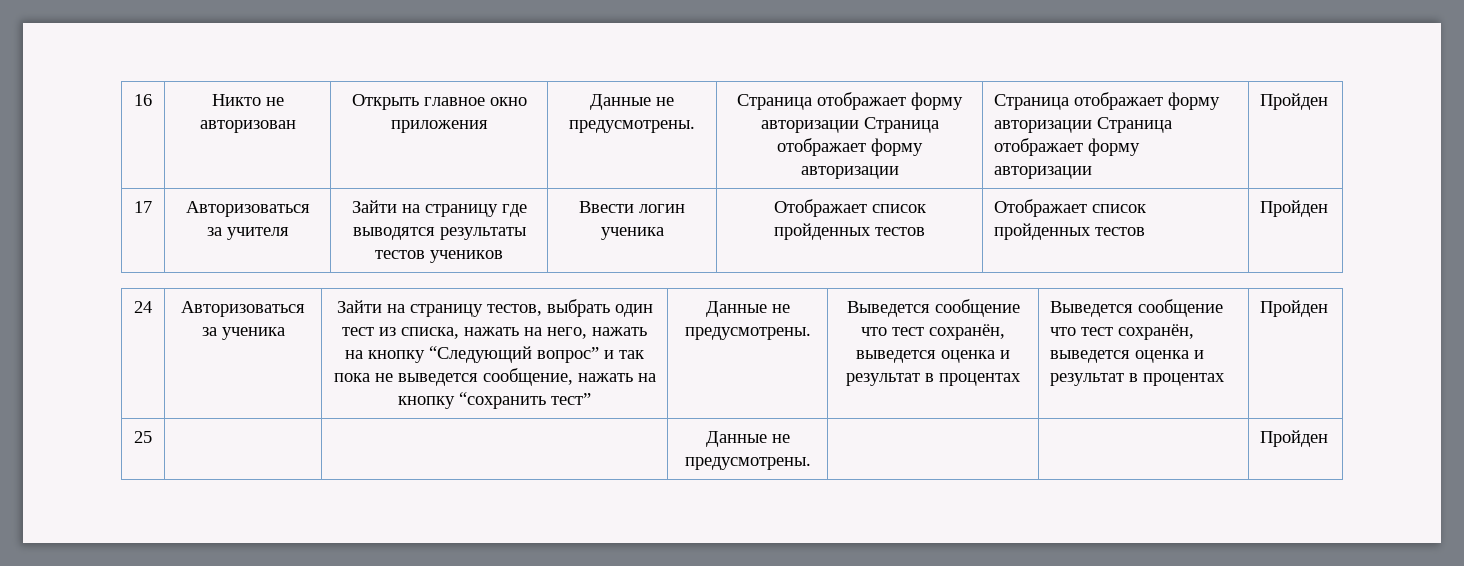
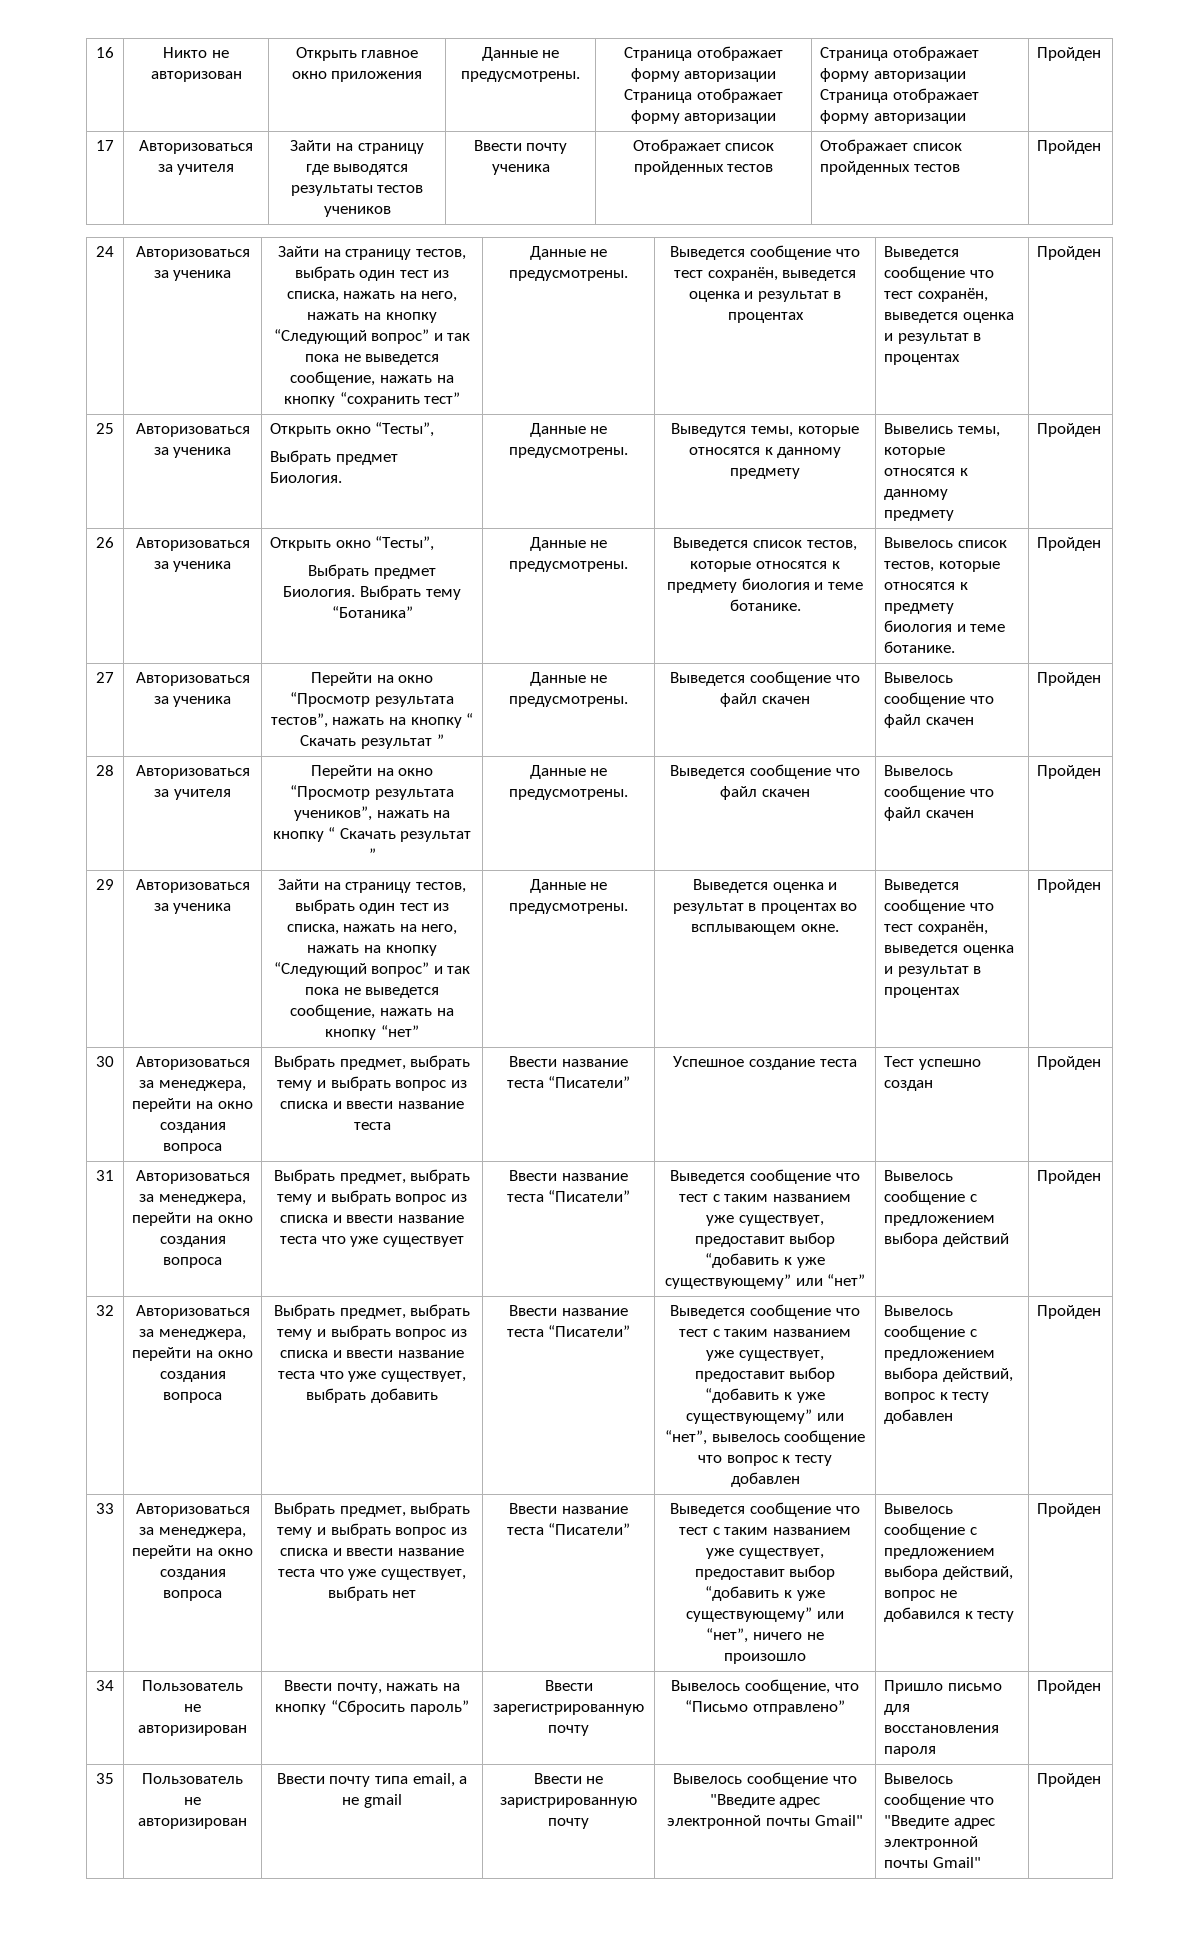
[639,204,685,213] логин -> [526,143,568,154] почту
[705,431,790,447] [684,457,811,470] | | Данные не предусмотрены. | | -> [135,423,250,437] [153,447,232,458] [270,422,435,437] [270,450,398,465] [270,472,343,483] [529,423,608,437] [509,447,628,458] [671,423,859,437] [688,447,842,458] [730,468,800,479] [884,423,1000,437] [884,447,946,458] [884,468,968,476] [884,489,949,500] [884,510,955,521] [1037,423,1102,437] [96,537,114,548] [135,537,250,551] [153,561,232,572] [270,536,435,551] [308,564,436,579] [283,585,461,600] [331,606,413,618] [529,537,608,551] [509,561,628,572] [673,537,857,551] [690,561,840,572] [667,578,863,593] [729,599,801,611] [884,537,1007,548] [884,561,1000,572] [884,582,968,590] [884,603,955,614] [884,620,1006,632] [884,641,956,653] [1037,537,1102,551] [96,672,114,683] [135,672,250,686] [153,696,232,707] [310,672,434,686] [290,692,454,707] [270,713,474,728] [300,734,444,749] [529,672,608,686] [509,696,628,707] [670,671,860,686] [720,693,810,707] [884,672,954,683] [884,692,994,707] [884,714,974,728] [1037,672,1102,686] [96,765,114,776] [135,765,250,779] [154,789,231,800] [310,765,434,779] [290,785,454,800] [293,806,451,821] [272,827,472,842] [368,848,376,860] [529,765,608,779] [509,789,628,800] [670,764,860,779] [720,786,810,800] [884,765,954,776] [884,785,994,800] [884,807,974,821] [1037,765,1102,779] [96,879,114,890] [135,879,250,893] [153,903,232,914] [278,879,466,893] [294,899,450,914] [286,924,458,935] [307,945,437,956] [273,962,471,977] [304,987,440,998] [290,1004,454,1019] [325,1025,419,1040] [529,879,608,893] [509,903,628,914] [692,879,838,893] [672,903,858,914] [691,924,839,935] [884,879,960,893] [884,899,994,914] [884,921,988,935] [884,945,1014,956] [884,966,982,977] [884,987,961,998] [1037,879,1102,893] [96,1056,114,1067] [135,1056,250,1070] [139,1080,246,1091] [132,1098,253,1112] [159,1122,226,1133] [163,1143,222,1154] [273,1055,471,1070] [277,1076,467,1091] [280,1101,464,1109] [353,1122,391,1130] [509,1056,628,1067] [506,1076,631,1088] [673,1056,857,1070] [884,1056,981,1070] [884,1080,934,1091] [1037,1056,1102,1070] [96,1170,114,1181] [135,1170,250,1184] [139,1194,246,1205] [132,1212,253,1226] [159,1236,226,1247] [163,1257,222,1268] [273,1169,471,1184] [277,1190,467,1205] [280,1215,464,1223] [280,1236,464,1247] [509,1170,628,1181] [506,1190,631,1202] [670,1169,860,1184] [679,1194,851,1202] [706,1215,824,1226] [694,1232,836,1247] [705,1253,825,1268] [664,1274,866,1289] [884,1170,954,1181] [884,1190,977,1205] [884,1215,996,1226] [884,1232,1009,1247] [1037,1170,1102,1184] [96,1305,114,1316] [135,1305,250,1319] [139,1329,246,1340] [132,1347,253,1361] [159,1371,226,1382] [163,1392,222,1403] [273,1304,471,1319] [277,1325,467,1340] [280,1350,464,1358] [278,1371,466,1382] [306,1388,438,1403] [509,1305,628,1316] [506,1325,631,1337] [670,1304,860,1319] [679,1329,851,1337] [706,1350,824,1361] [694,1367,836,1382] [705,1388,825,1403] [686,1409,844,1424] [664,1430,866,1445] [698,1455,832,1466] [730,1472,800,1487] [884,1305,954,1316] [884,1325,977,1340] [884,1350,996,1361] [884,1367,1013,1382] [884,1392,990,1403] [884,1409,954,1424] [1037,1305,1102,1319] [96,1503,114,1514] [135,1503,250,1517] [139,1527,246,1538] [132,1545,253,1559] [159,1569,226,1580] [163,1590,222,1601] [273,1502,471,1517] [277,1523,467,1538] [280,1548,464,1556] [278,1569,466,1580] [327,1586,417,1601] [509,1503,628,1514] [506,1523,631,1535] [670,1502,860,1517] [679,1527,851,1535] [706,1548,824,1559] [694,1565,836,1580] [705,1586,825,1601] [686,1607,844,1622] [706,1628,824,1643] [724,1653,806,1664] [884,1503,954,1514] [884,1523,977,1538] [884,1548,996,1559] [884,1565,1013,1580] [884,1590,957,1601] [884,1607,1015,1622] [1037,1503,1102,1517] [96,1680,114,1691] [142,1680,243,1691] [184,1704,201,1712] [138,1725,247,1736] [284,1680,460,1694] [275,1700,469,1715] [544,1680,593,1691] [493,1704,644,1715] [548,1725,589,1736] [671,1679,859,1694] [685,1700,845,1715] [884,1680,1002,1694] [884,1704,911,1715] [884,1725,1000,1733] [884,1746,937,1757] [1037,1680,1102,1694] [96,1773,114,1784] [142,1773,243,1784] [184,1797,201,1805] [138,1818,247,1829] [276,1773,468,1787] [342,1794,402,1808] [533,1773,604,1784] [500,1797,637,1808] [548,1818,589,1829] [673,1772,857,1787] [709,1794,821,1808] [667,1815,863,1829] [884,1773,954,1784] [884,1793,994,1808] [884,1815,995,1829] [884,1836,979,1850] [884,1857,981,1868] Авторизоваться за ученика | Открыть окно “Тесты”, // Выбрать предмет Биология. | Данные не предусмотрены. | Выведутся темы, которые относятся к данному предмету | Вывелись темы, которые относятся к данному предмету | Пройден // 26 | Авторизоваться за ученика | Открыть окно “Тесты”, // Выбрать предмет Биология. Выбрать тему “Ботаника” | Данные не предусмотрены. | Выведется список тестов, которые относятся к предмету биология и теме ботанике. | Вывелось список тестов, которые относятся к предмету биология и теме ботанике. | Пройден // 27 | Авторизоваться за ученика | Перейти на окно “Просмотр результата тестов”, нажать на кнопку “ Скачать результат ” | Данные не предусмотрены. | Выведется сообщение что файл скачен | Вывелось сообщение что файл скачен | Пройден // 28 | Авторизоваться за учителя | Перейти на окно “Просмотр результата учеников”, нажать на кнопку “ Скачать результат ” | Данные не предусмотрены. | Выведется сообщение что файл скачен | Вывелось сообщение что файл скачен | Пройден // 29 | Авторизоваться за ученика | Зайти на страницу тестов, выбрать один тест из списка, нажать на него, нажать на кнопку “Следующий вопрос” и так пока не выведется сообщение, нажать на кнопку “нет” | Данные не предусмотрены. | Выведется оценка и результат в процентах во всплывающем окне. | Выведется сообщение что тест сохранён, выведется оценка и результат в процентах | Пройден // 30 | Авторизоваться за менеджера, перейти на окно создания вопроса | Выбрать предмет, выбрать тему и выбрать вопрос из списка и ввести название теста | Ввести название теста “Писатели” | Успешное создание теста | Тест успешно создан | Пройден // 31 | Авторизоваться за менеджера, перейти на окно создания вопроса | Выбрать предмет, выбрать тему и выбрать вопрос из списка и ввести название теста что уже существует | Ввести название теста “Писатели” | Выведется сообщение что тест с таким названием уже существует, предоставит выбор “добавить к уже существующему” или “нет” | Вывелось сообщение с предложением выбора действий | Пройден // 32 | Авторизоваться за менеджера, перейти на окно создания вопроса | Выбрать предмет, выбрать тему и выбрать вопрос из списка и ввести название теста что уже существует, выбрать добавить | Ввести название теста “Писатели” | Выведется сообщение что тест с таким названием уже существует, предоставит выбор “добавить к уже существующему” или “нет”, вывелось сообщение что вопрос к тесту добавлен | Вывелось сообщение с предложением выбора действий, вопрос к тесту добавлен | Пройден // 33 | Авторизоваться за менеджера, перейти на окно создания вопроса | Выбрать предмет, выбрать тему и выбрать вопрос из списка и ввести название теста что уже существует, выбрать нет | Ввести название теста “Писатели” | Выведется сообщение что тест с таким названием уже существует, предоставит выбор “добавить к уже существующему” или “нет”, ничего не произошло | Вывелось сообщение с предложением выбора действий, вопрос не добавился к тесту | Пройден // 34 | Пользователь не авторизирован | Ввести почту, нажать на кнопку “Сбросить пароль” | Ввести зарегистрированную почту | Вывелось сообщение, что “Письмо отправлено” | Пришло письмо для восстановления пароля | Пройден // 35 | Пользователь не авторизирован | Ввести почту типа email, а не gmail | Ввести не заристрированную почту | Вывелось сообщение что "Введите адрес электронной почты Gmail" | Вывелось сообщение что "Введите адрес электронной почты Gmail"

